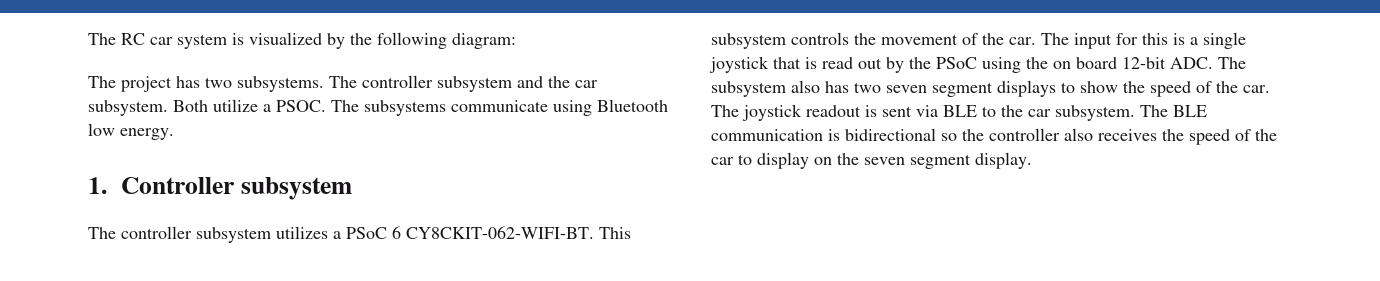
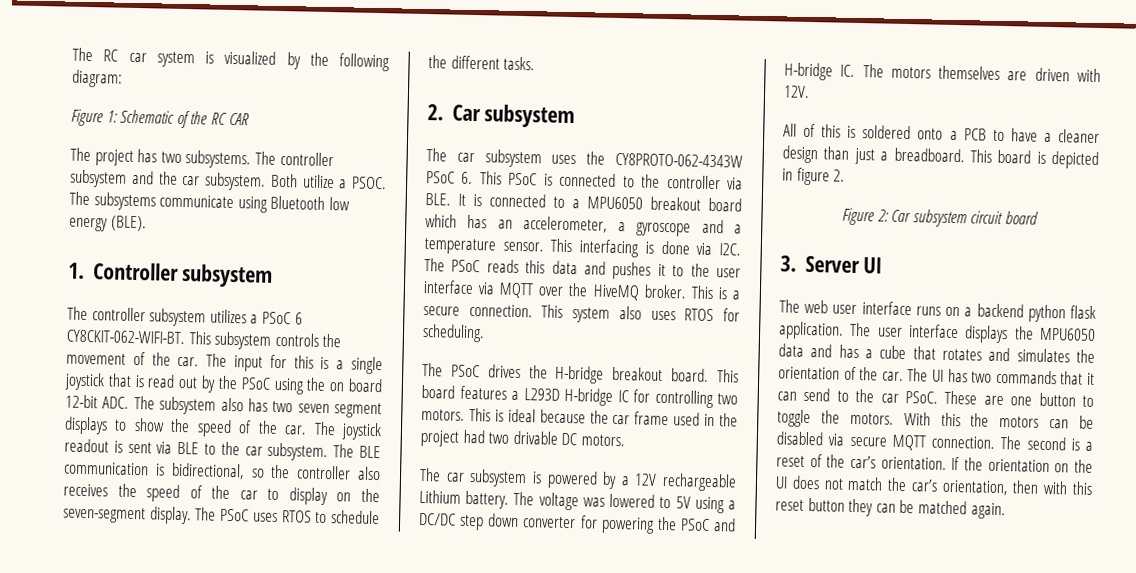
(516, 41) none -> [71,108,250,129] // Figure 1: Schematic of the RC CAR
[120,128,174,140] energy. -> [69,215,147,232] energy (BLE).
[845,128,936,141] bidirectional -> [170,462,245,480] bidirectional,
[864,152,1032,169] seven segment display. -> [63,506,381,525] [428,55,536,71] [427,104,576,129] [426,148,743,168] [426,171,743,190] [425,193,742,212] [425,214,742,237] [424,238,741,258] [424,258,741,280] [423,280,740,301] [423,303,740,323] [422,324,485,343] [422,362,739,384] [421,384,738,409] [421,407,738,427] [420,429,625,447] [419,467,737,492] [419,489,736,514] [419,512,736,534] [784,62,1101,83] [783,85,810,98] [783,123,1100,143] [782,145,1099,169] [782,167,846,186] [842,207,1038,228] [780,255,884,274] [779,299,1096,323] [778,321,1096,344] [778,343,1095,363] [778,366,1095,385] [777,387,1094,407] [777,409,1094,429] [776,431,1093,451] [776,454,1093,473] [775,475,1093,496] [775,498,1006,520] seven-segment display. The PSoC uses RTOS to schedule the different tasks. // 2. Car subsystem // The car subsystem uses the CY8PROTO-062-4343W PSoC 6. This PSoC is connected to the controller via BLE. It is connected to a MPU6050 breakout board which has an accelerometer, a gyroscope and a temperature sensor. This interfacing is done via I2C. The PSoC reads this data and pushes it to the user interface via MQTT over the HiveMQ broker. This is a secure connection. This system also uses RTOS for scheduling. // The PSoC drives the H-bridge breakout board. This board features a L293D H-bridge IC for controlling two motors. This is ideal because the car frame used in the project had two drivable DC motors. // The car subsystem is powered by a 12V rechargeable Lithium battery. The voltage was lowered to 5V using a DC/DC step down converter for powering the PSoC and H-bridge IC. The motors themselves are driven with 12V. // All of this is soldered onto a PCB to have a cleaner design than just a breadboard. This board is depicted in figure 2. // Figure 2: Car subsystem circuit board // 3. Server UI // The web user interface runs on a backend python flask application. The user interface displays the MPU6050 data and has a cube that rotates and simulates the orientation of the car. The UI has two commands that it can send to the car PSoC. These are one button to toggle the motors. With this the motors can be disabled via secure MQTT connection. The second is a reset of the car’s orientation. If the orientation on the UI does not match the car’s orientation, then with this reset button they can be matched again.

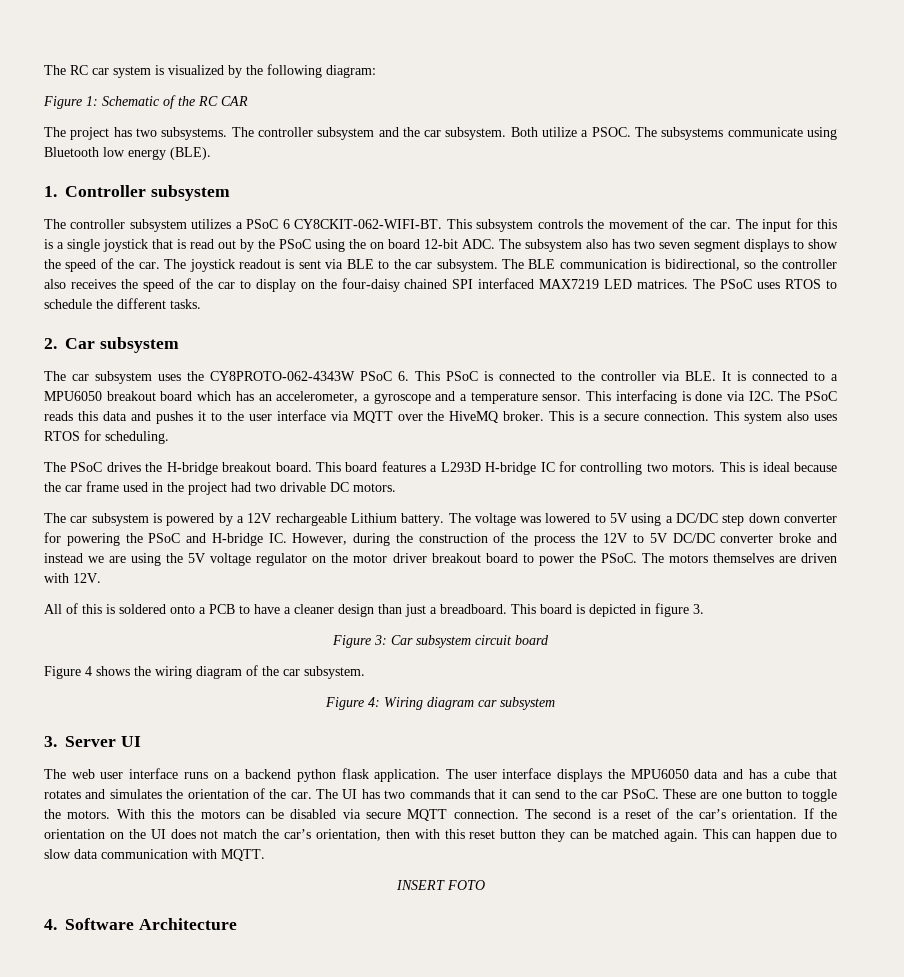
[63,506,192,525] seven-segment display. -> [341,278,689,292] four-daisy chained SPI interfaced MAX7219 LED matrices.
(856, 70) none -> [292,532,838,546] [44,553,637,566] However, during the construction of the process the 12V to 5V DC/DC converter broke and instead we are using the 5V voltage regulator on the motor driver breakout board to power the PSoC.
[833,169,846,182] [842,207,889,226] 2. // Figure 2: -> [693,604,704,614] [332,635,387,648] 3. // Figure 3:
(1038, 218) none -> [44,665,365,679] [325,697,555,710] // Figure 4 shows the wiring diagram of the car subsystem. // Figure 4: Wiring diagram car subsystem
(1006, 511) none -> [702,829,837,842] [44,849,265,861] [395,880,485,890] [44,918,237,930] This can happen due to slow data communication with MQTT. // INSERT FOTO // 4. Software Architecture

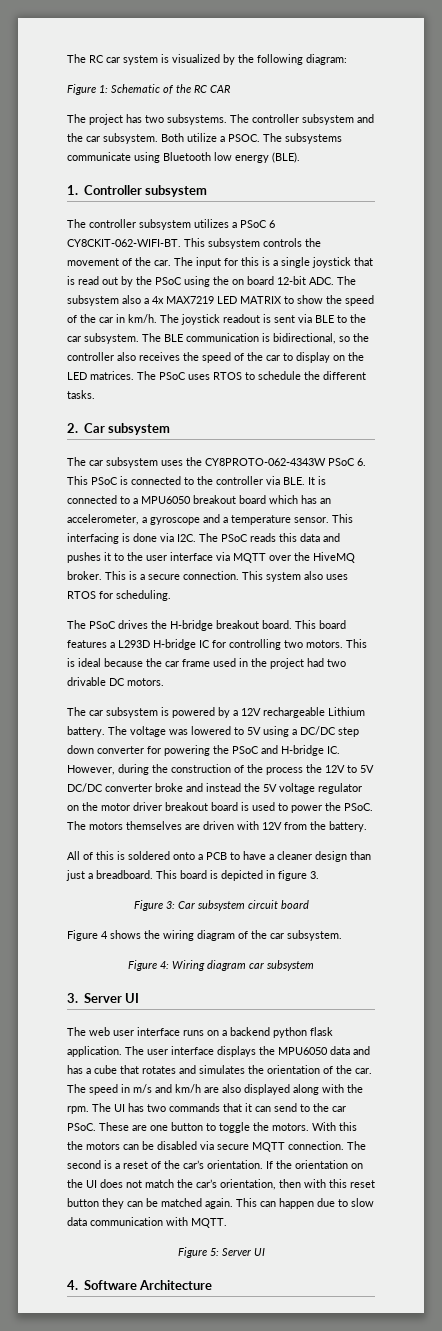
[612,239,789,252] has two seven segment displays -> [144,296,282,304] a 4x MAX7219 LED MATRIX
[138,262,160,269] car. -> [99,314,157,323] car in km/h.
[341,278,600,292] four-daisy chained SPI interfaced MAX7219 -> (364, 356) none
[88,553,162,566] we are using -> (241, 787) none
(518, 558) none -> [241,802,275,811] is used
[73,573,101,583] 12V. -> [262,821,367,832] 12V from the battery.
(339, 794) none -> [89,1084,363,1095] [67,1103,111,1114] speed in m/s and km/h are also displayed along with the rpm. The
[395,880,485,890] INSERT FOTO -> [177,1247,265,1258] Figure 5: Server UI

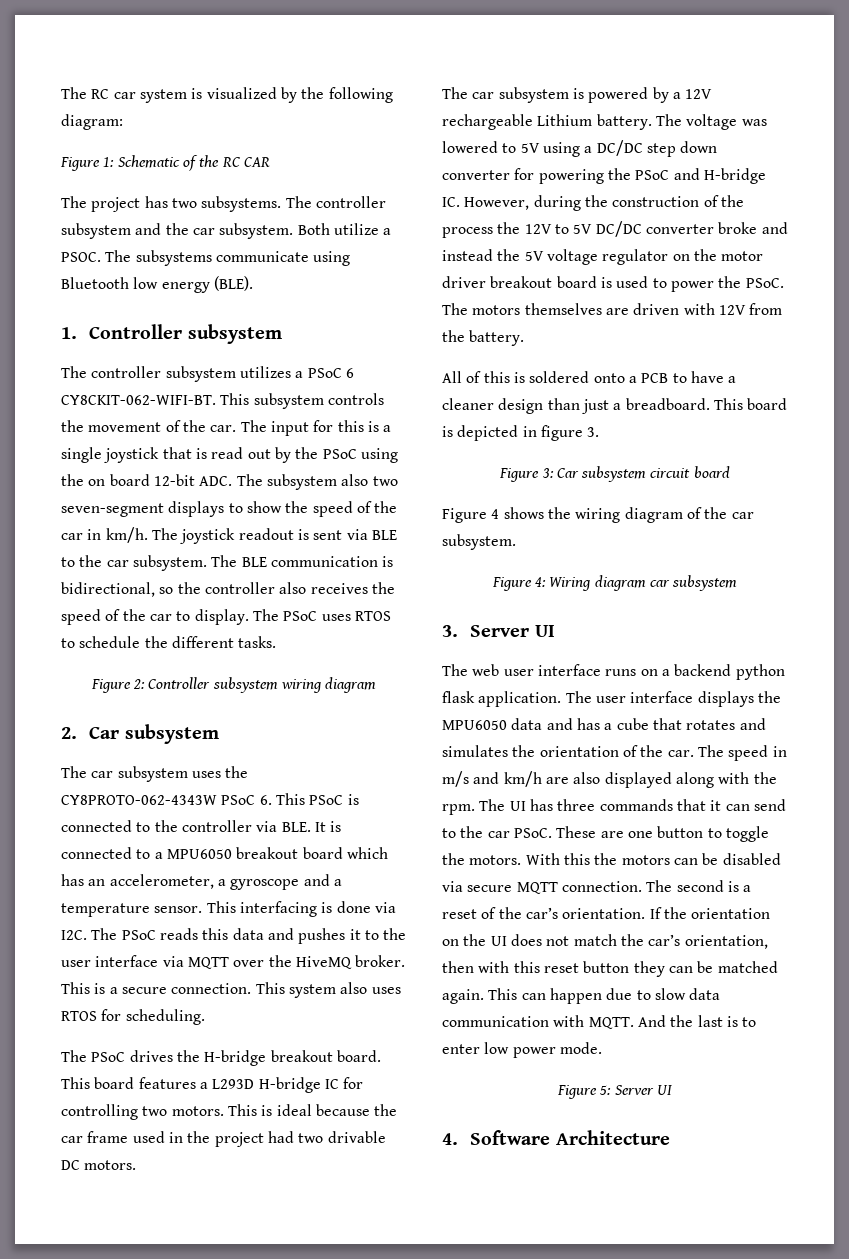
[144,296,282,304] a 4x MAX7219 LED MATRIX -> [372,476,398,486] [61,501,225,517] two seven-segment displays
[296,352,364,363] [67,371,134,380] display on the LED matrices. -> [194,609,249,625] display.
(95, 394) none -> [90,677,377,693] // Figure 2: Controller subsystem wiring diagram
[147,1104,166,1112] two -> [557,799,596,811] three
(227, 1223) none -> [637,1015,757,1027] [442,1042,602,1058] And the last is to enter low power mode.

